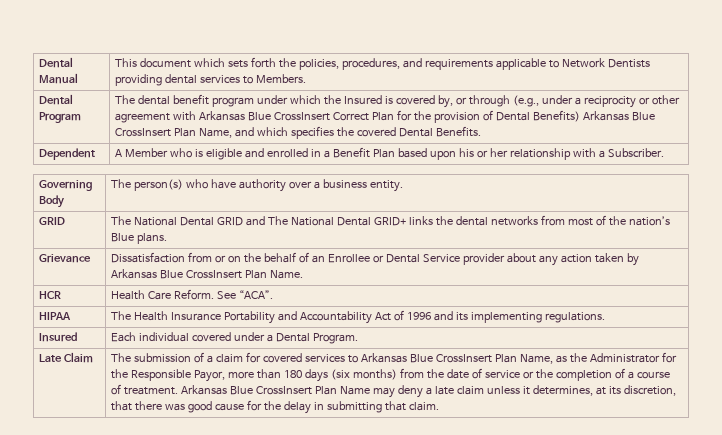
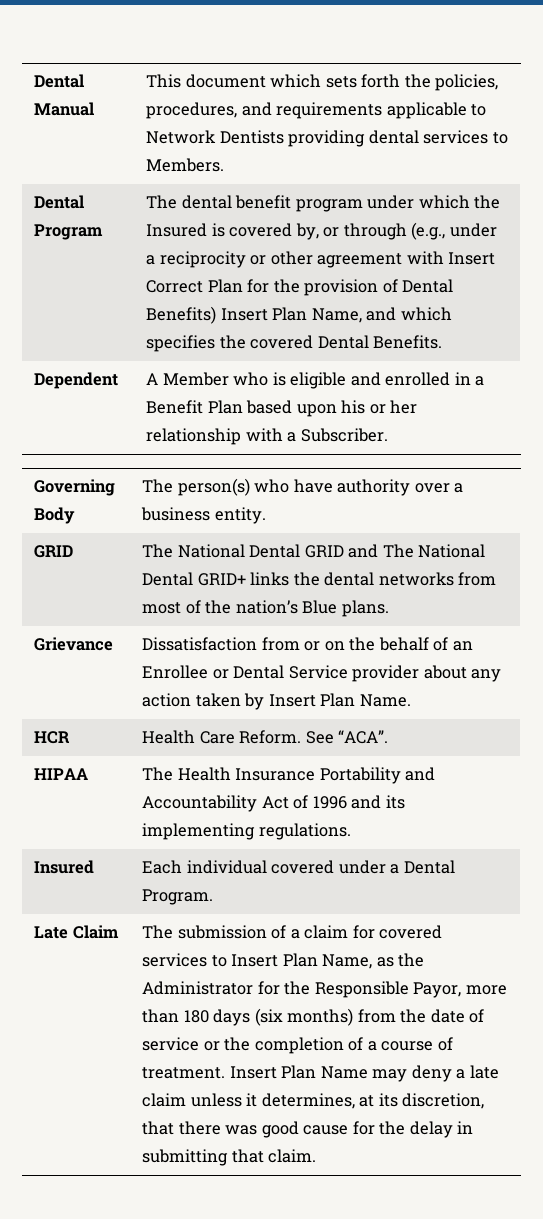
[199,111,331,121] Arkansas Blue CrossInsert -> [448,252,496,265] Insert
[582,111,655,121] [115,128,172,137] Arkansas Blue CrossInsert -> [220,308,268,321] Insert
[111,269,243,279] Arkansas Blue CrossInsert -> [268,694,316,707] Insert
[361,353,493,363] Arkansas Blue CrossInsert -> [231,954,279,967] Insert
[181,385,313,395] Arkansas Blue CrossInsert -> [229,1066,277,1079] Insert

